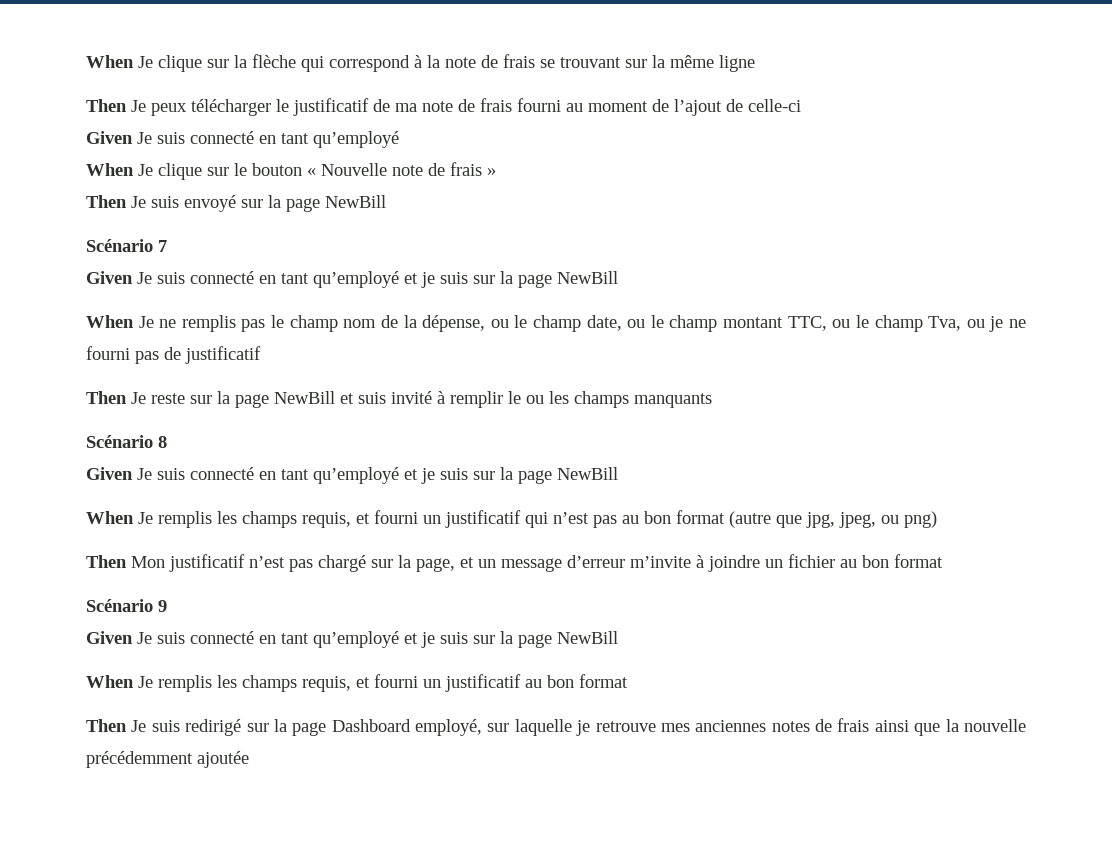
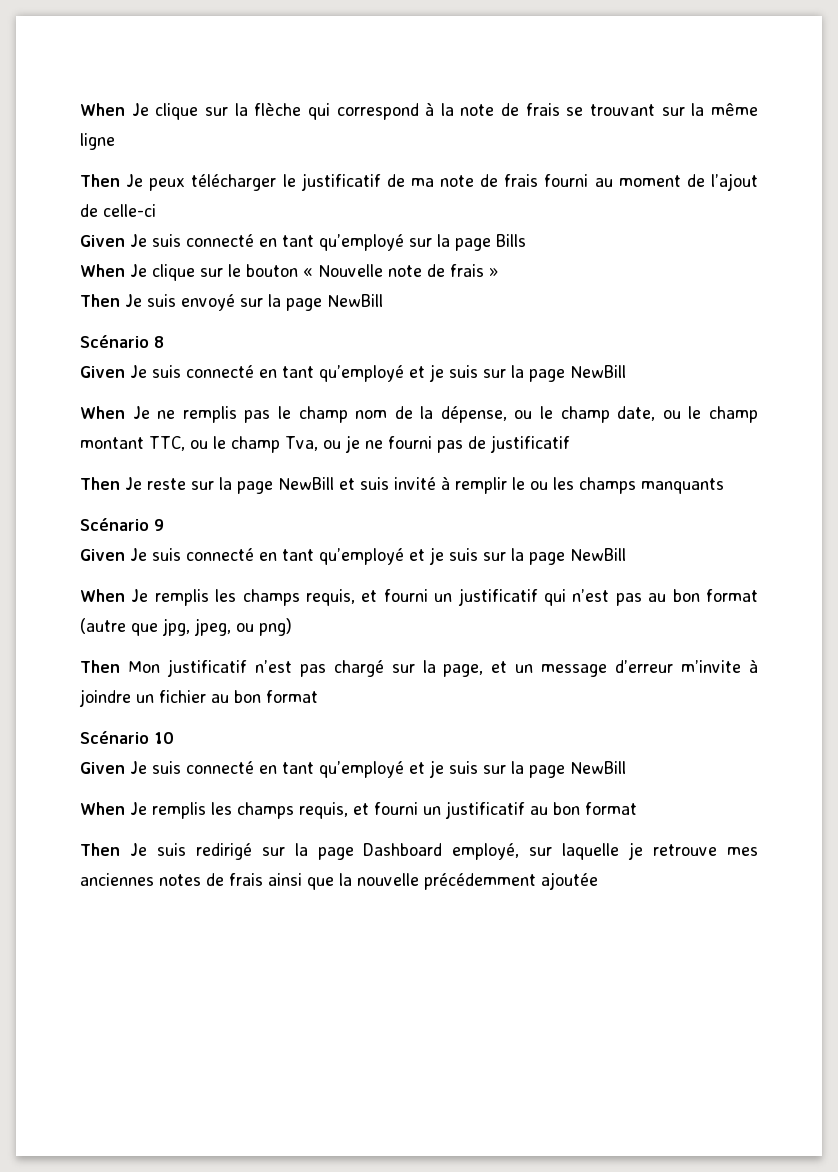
(399, 139) none -> [409,234,526,251] sur la page Bills
[158,240,167,252] 7 -> [154,336,164,348] 8
[158,436,167,448] 8 -> [154,519,164,531] 9
[158,600,167,612] 9 -> [154,732,174,744] 10

